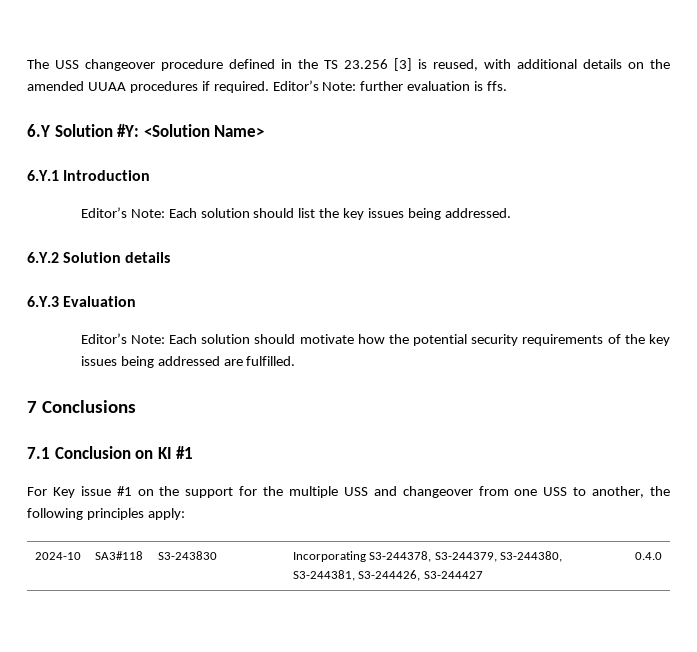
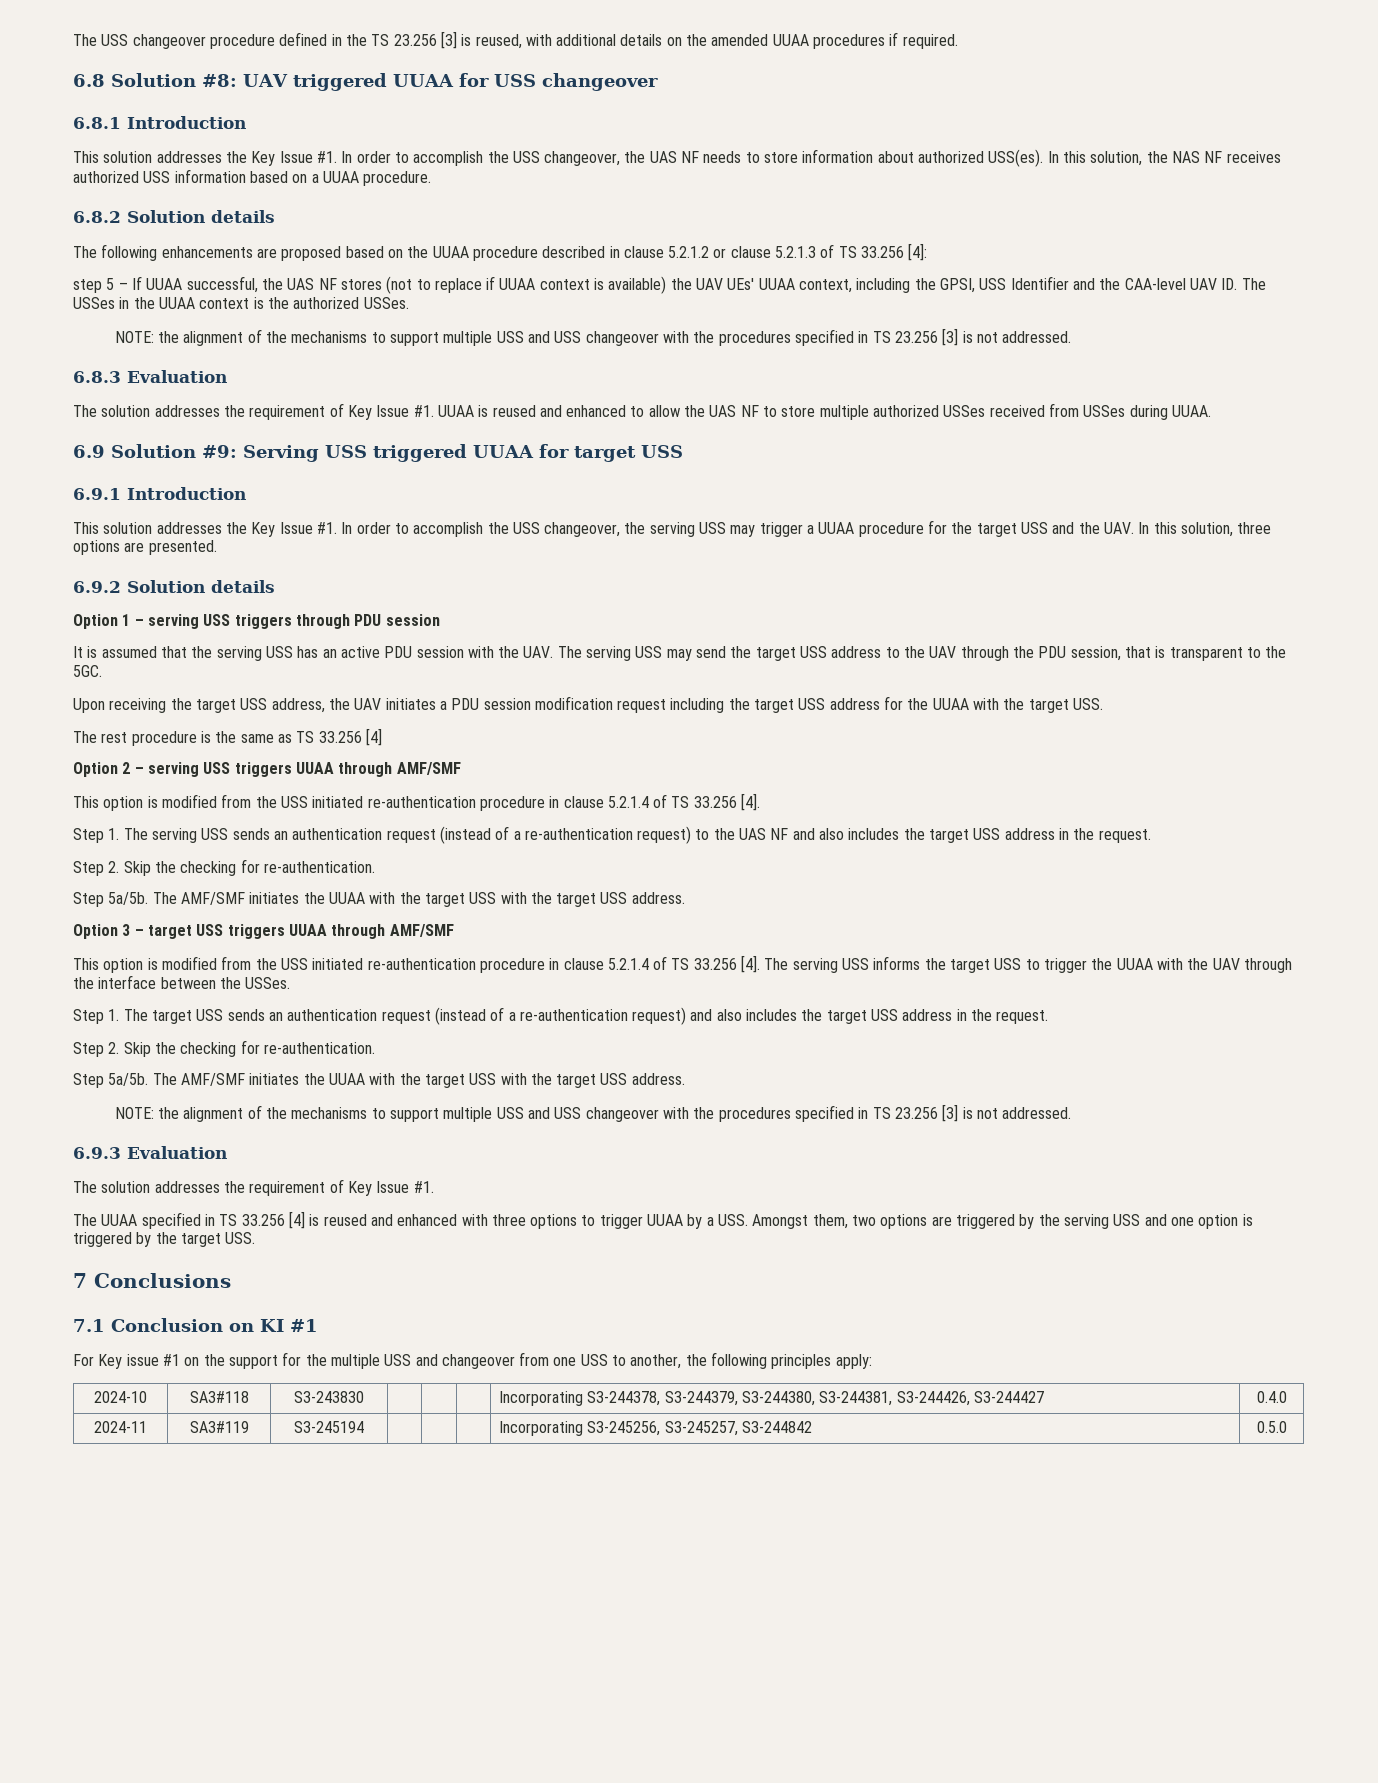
[272,80,508,91] [27,124,265,137] [27,170,151,181] [80,207,511,220] [27,252,171,263] [27,296,137,307] [80,333,670,346] [80,356,296,368] Editor’s Note: further evaluation is ffs. // 6.Y Solution #Y: <Solution Name> // 6.Y.1 Introduction // Editor’s Note: Each solution should list the key issues being addressed. // 6.Y.2 Solution details // 6.Y.3 Evaluation // Editor’s Note: Each solution should motivate how the potential security requirements of the key issues being addressed are fulfilled. -> [73,73,658,91] [73,116,246,129] [73,149,1281,167] [73,169,432,186] [73,210,275,223] [73,243,928,261] [73,276,1266,294] [73,297,409,309] [114,328,1072,346] [73,370,227,383] [73,403,1211,420] [73,444,683,462] [73,487,246,500] [73,520,1272,537] [73,540,217,555] [73,580,275,593] [73,614,440,629] [73,646,1287,661] [73,665,102,677] [73,696,1104,713] [73,728,382,746] [73,762,461,777] [73,793,761,811] [73,826,1151,844] [73,859,375,876] [73,892,685,907] [73,924,454,939] [73,955,1292,973] [73,975,291,989] [73,1007,1049,1025] [73,1040,375,1057] [73,1073,685,1088] [114,1104,1072,1122] [73,1146,227,1159] [73,1179,434,1196] [73,1211,1253,1229] [73,1232,256,1247] // 6.8 Solution #8: UAV triggered UUAA for USS changeover // 6.8.1 Introduction // This solution addresses the Key Issue #1. In order to accomplish the USS changeover, the UAS NF needs to store information about authorized USS(es). In this solution, the NAS NF receives authorized USS information based on a UUAA procedure. // 6.8.2 Solution details // The following enhancements are proposed based on the UUAA procedure described in clause 5.2.1.2 or clause 5.2.1.3 of TS 33.256 [4]: // step 5 – If UUAA successful, the UAS NF stores (not to replace if UUAA context is available) the UAV UEs' UUAA context, including the GPSI, USS Identifier and the CAA-level UAV ID. The USSes in the UUAA context is the authorized USSes. // NOTE: the alignment of the mechanisms to support multiple USS and USS changeover with the procedures specified in TS 23.256 [3] is not addressed. // 6.8.3 Evaluation // The solution addresses the requirement of Key Issue #1. UUAA is reused and enhanced to allow the UAS NF to store multiple authorized USSes received from USSes during UUAA. // 6.9 Solution #9: Serving USS triggered UUAA for target USS // 6.9.1 Introduction // This solution addresses the Key Issue #1. In order to accomplish the USS changeover, the serving USS may trigger a UUAA procedure for the target USS and the UAV. In this solution, three options are presented. // 6.9.2 Solution details // Option 1 – serving USS triggers through PDU session // It is assumed that the serving USS has an active PDU session with the UAV. The serving USS may send the target USS address to the UAV through the PDU session, that is transparent to the 5GC. // Upon receiving the target USS address, the UAV initiates a PDU session modification request including the target USS address for the UUAA with the target USS. // The rest procedure is the same as TS 33.256 [4] // Option 2 – serving USS triggers UUAA through AMF/SMF // This option is modified from the USS initiated re-authentication procedure in clause 5.2.1.4 of TS 33.256 [4]. // Step 1. The serving USS sends an authentication request (instead of a re-authentication request) to the UAS NF and also includes the target USS address in the request. // Step 2. Skip the checking for re-authentication. // Step 5a/5b. The AMF/SMF initiates the UUAA with the target USS with the target USS address. // Option 3 – target USS triggers UUAA through AMF/SMF // This option is modified from the USS initiated re-authentication procedure in clause 5.2.1.4 of TS 33.256 [4]. The serving USS informs the target USS to trigger the UUAA with the UAV through the interface between the USSes. // Step 1. The target USS sends an authentication request (instead of a re-authentication request) and also includes the target USS address in the request. // Step 2. Skip the checking for re-authentication. // Step 5a/5b. The AMF/SMF initiates the UUAA with the target USS with the target USS address. // NOTE: the alignment of the mechanisms to support multiple USS and USS changeover with the procedures specified in TS 23.256 [3] is not addressed. // 6.9.3 Evaluation // The solution addresses the requirement of Key Issue #1. // The UUAA specified in TS 33.256 [4] is reused and enhanced with three options to trigger UUAA by a USS. Amongst them, two options are triggered by the serving USS and one option is triggered by the target USS.
(662, 556) none -> [94,1421,147,1433] [189,1421,249,1433] [294,1421,364,1433] [499,1421,813,1436] [1256,1421,1287,1433] // 2024-11 | SA3#119 | S3-245194 | | | | Incorporating S3-245256, S3-245257, S3-244842 | 0.5.0

